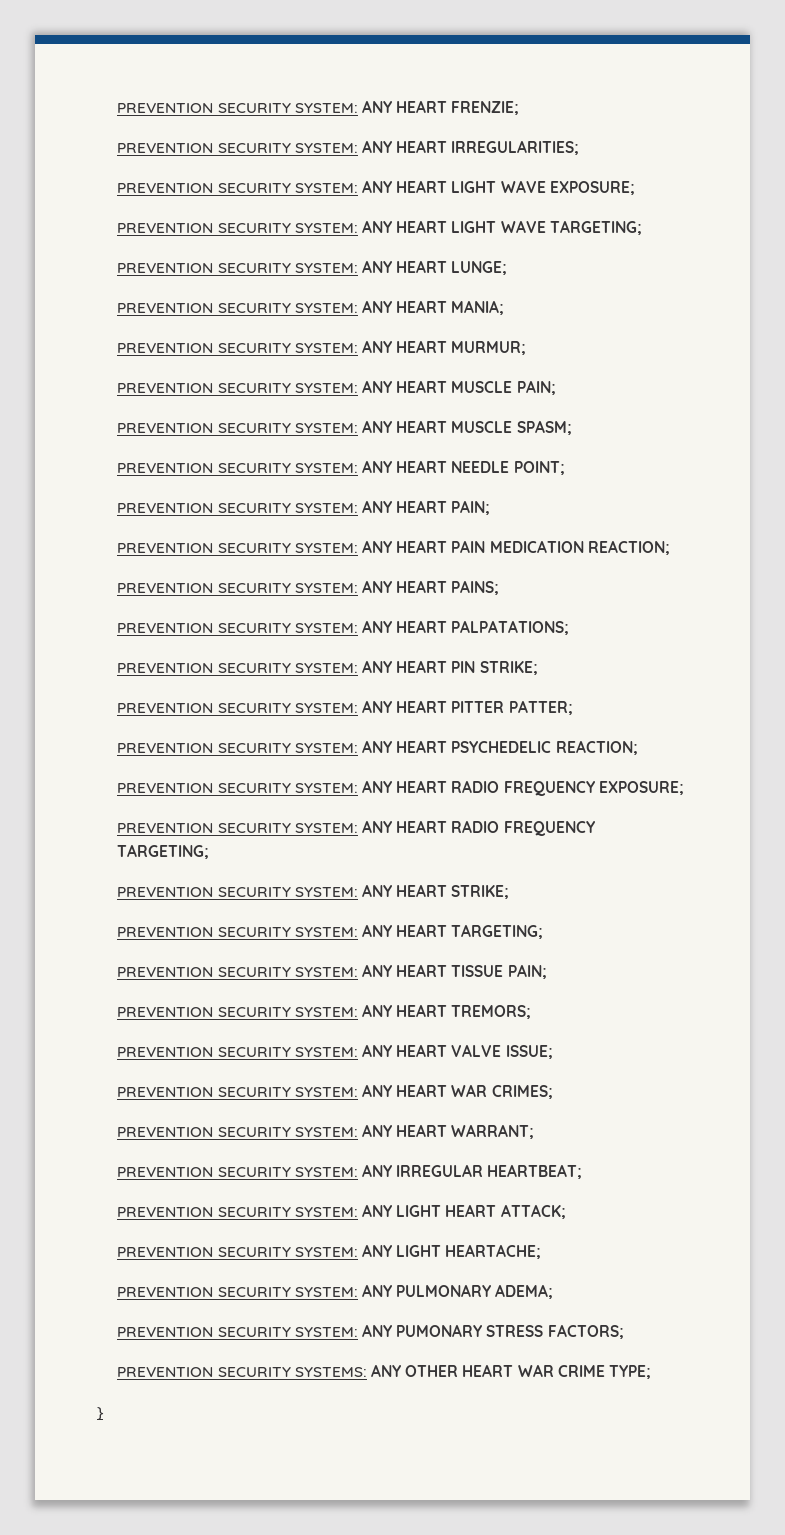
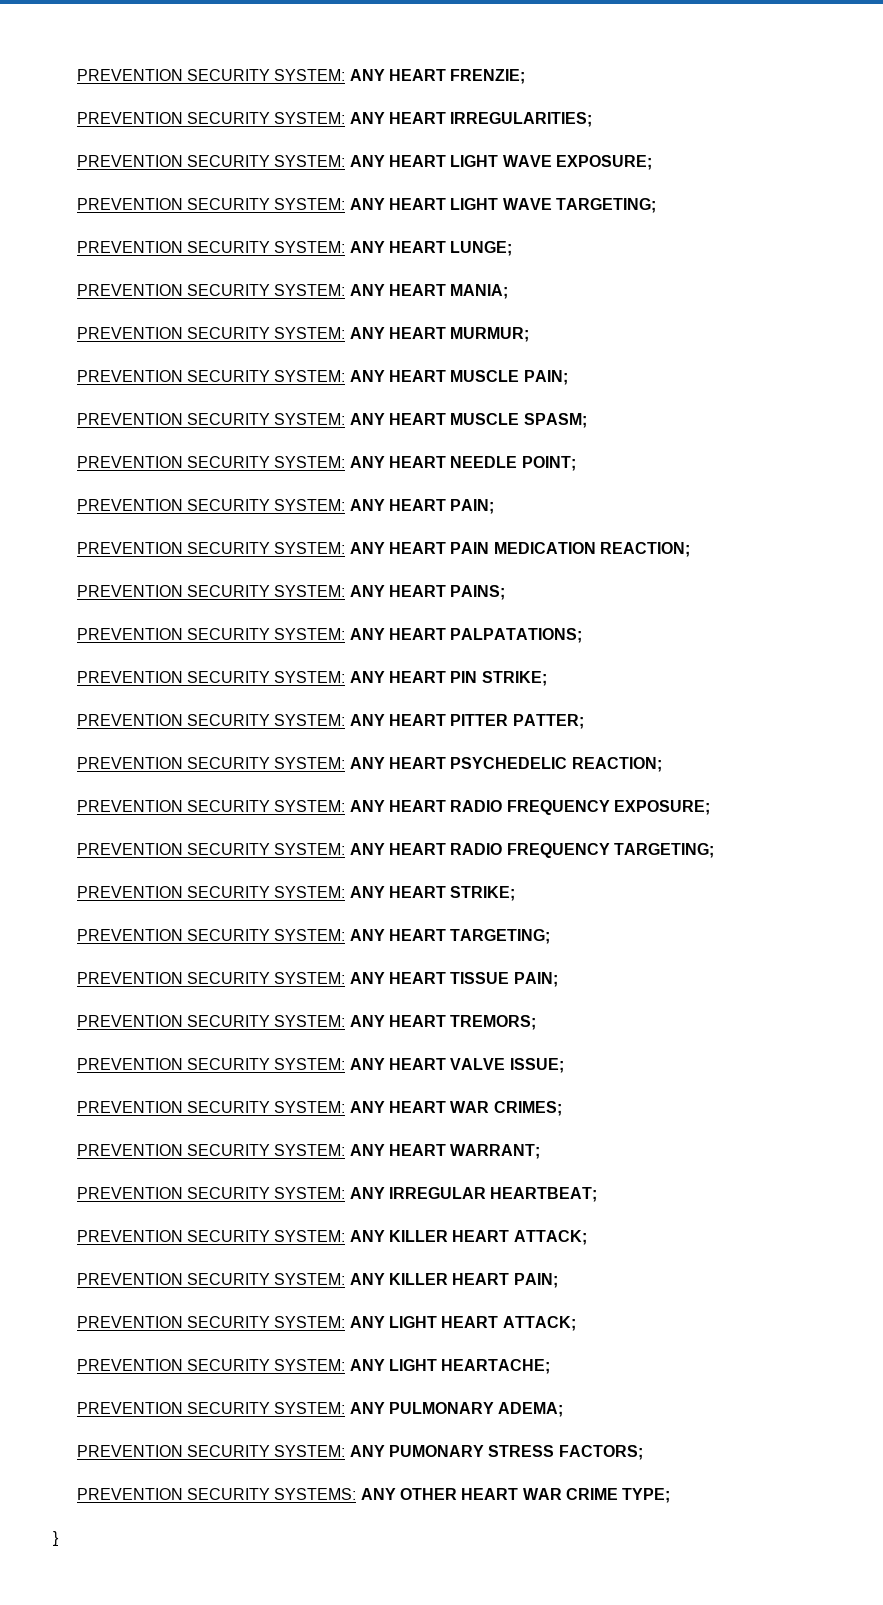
(583, 1171) none -> [76,1230,587,1245] [76,1273,558,1288] // PREVENTION SECURITY SYSTEM: ANY KILLER HEART ATTACK; // PREVENTION SECURITY SYSTEM: ANY KILLER HEART PAIN;

